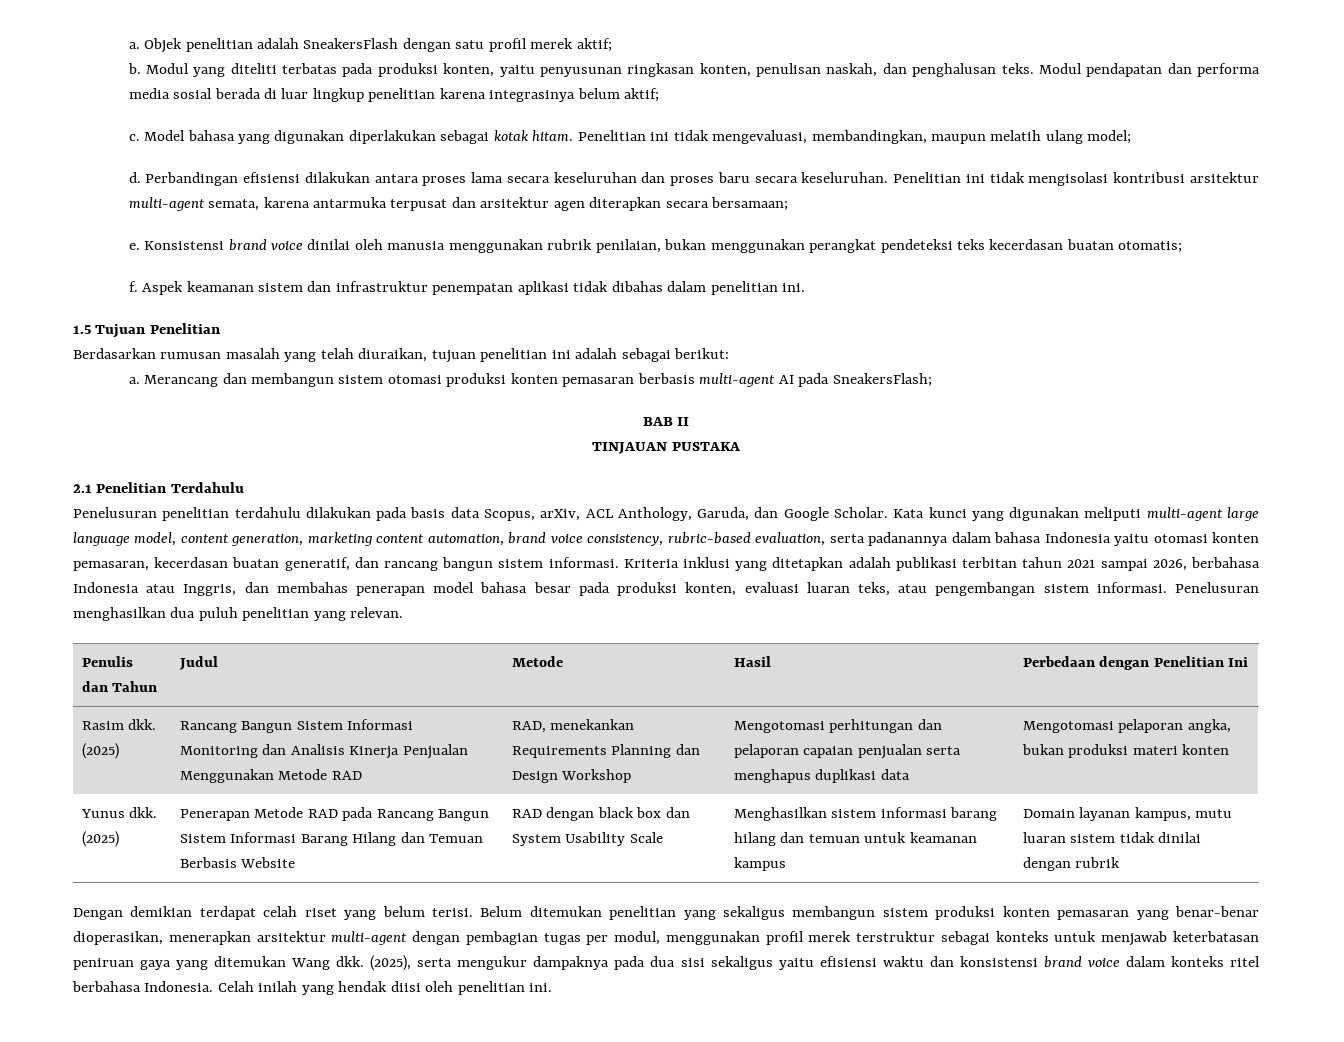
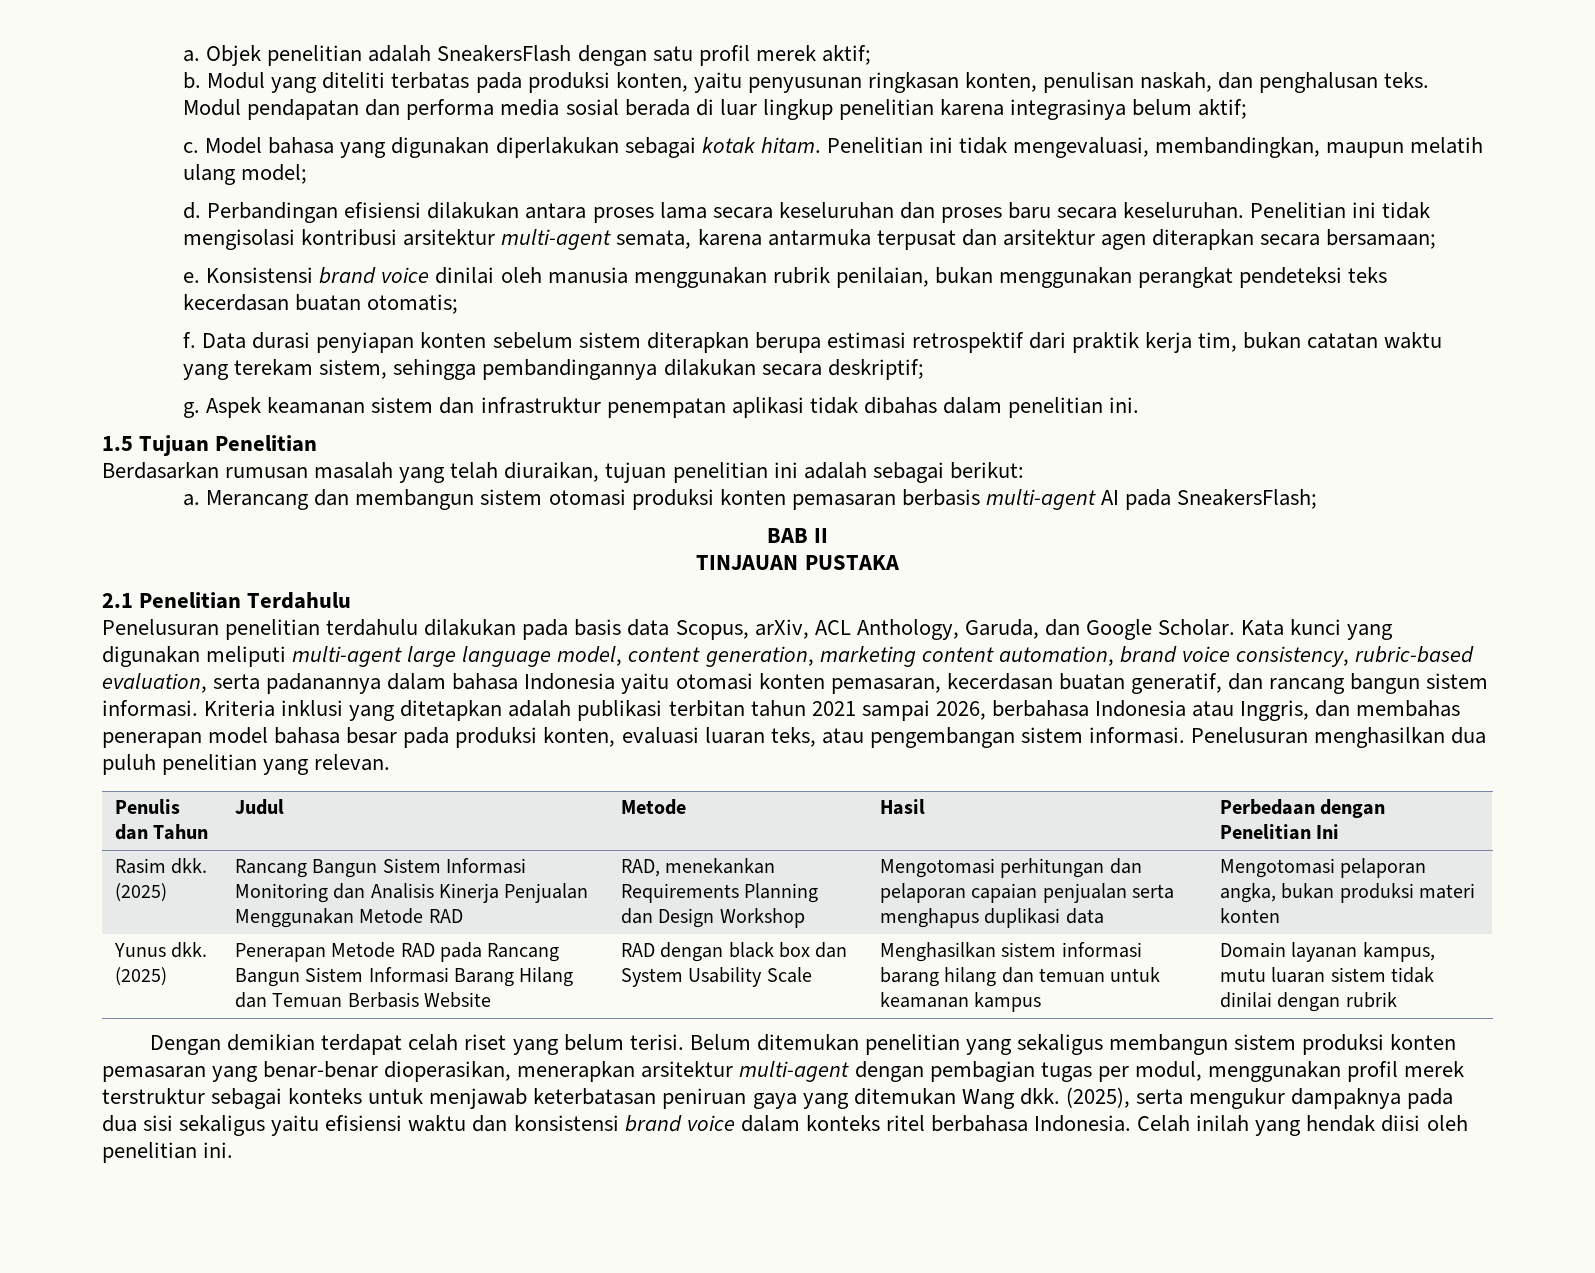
(138, 286) none -> [202,332,1443,353] [183,359,924,380] [183,402,201,418] Data durasi penyiapan konten sebelum sistem diterapkan berupa estimasi retrospektif dari praktik kerja tim, bukan catatan waktu yang terekam sistem, sehingga pembandingannya dilakukan secara deskriptif; // g.

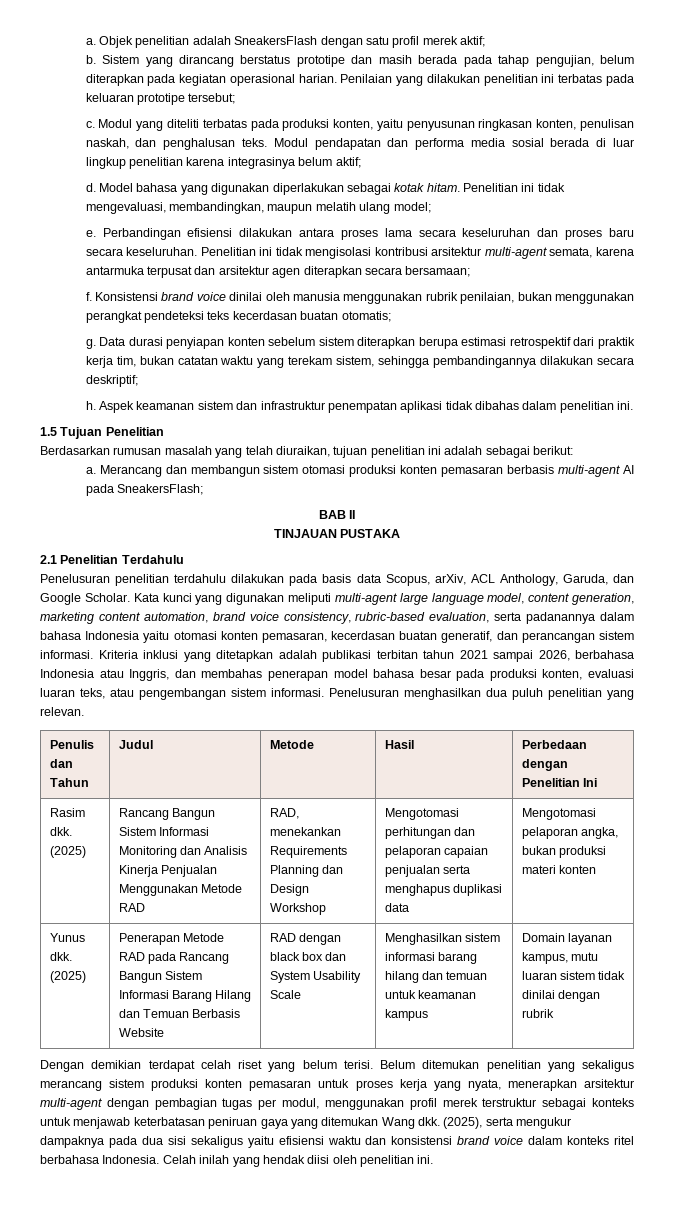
(202, 80) none -> [102,55,634,67] [85,74,634,86] [85,93,236,105] [85,121,95,128] Sistem yang dirancang berstatus prototipe dan masih berada pada tahap pengujian, belum diterapkan pada kegiatan operasional harian. Penilaian yang dilakukan penelitian ini terbatas pada keluaran prototipe tersebut; // c.
[183,142,200,153] c. -> [85,183,96,192] d.
[183,202,202,219] d. -> [85,230,96,237] e.
[183,272,201,283] e. -> [85,292,92,301] f.
[183,332,197,348] f. -> [85,339,96,349] g.
[183,402,201,418] g. -> [85,401,96,410] h.
[1269,673,1421,694] rancang bangun -> [521,632,595,643] perancangan
[1109,1034,1229,1055] membangun -> [40,1080,102,1091] merancang
[212,1061,512,1082] yang benar-benar dioperasikan, -> [318,1079,501,1091] untuk proses kerja yang nyata,

